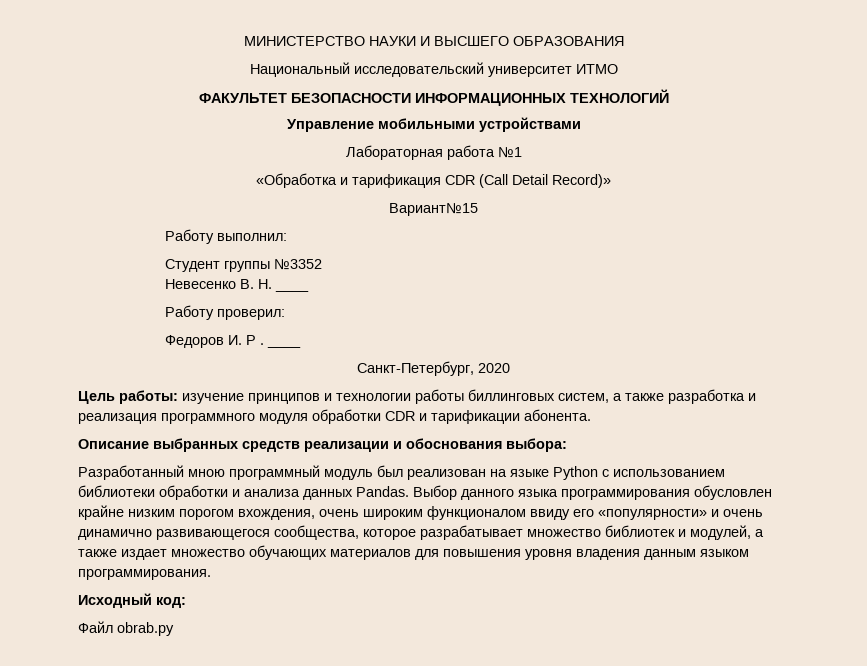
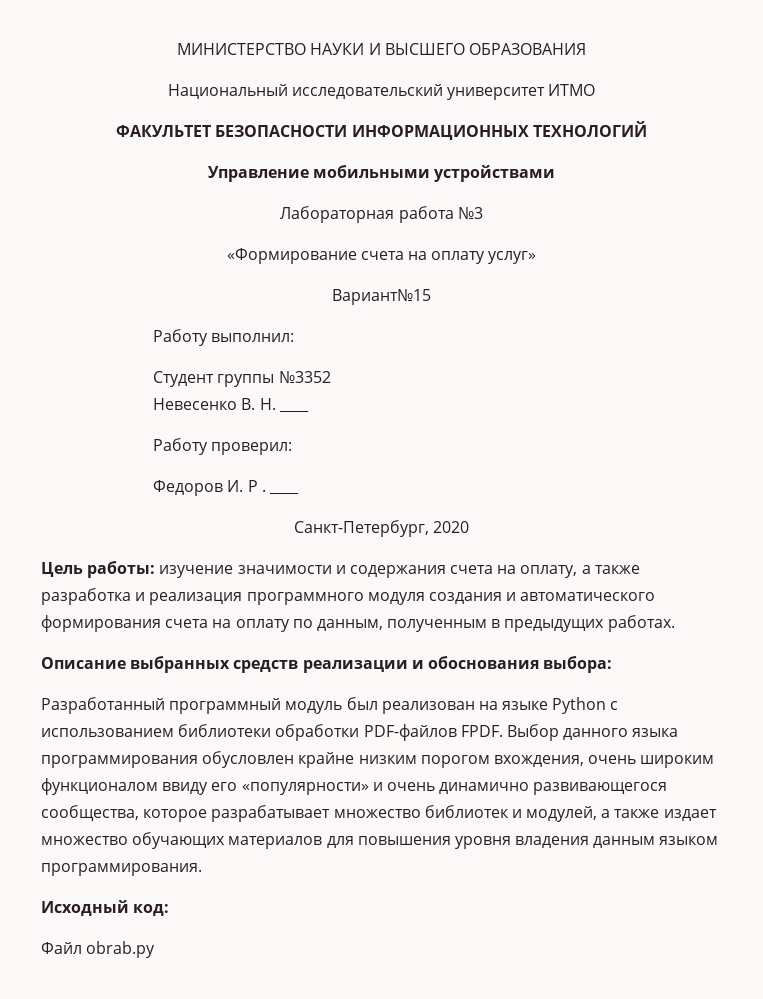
[497,147,522,158] [256,173,611,188] №1 // «Обработка и тарификация CDR (Call Detail Record)» -> [457,207,483,219] [226,248,537,264] №3 // «Формирование счета на оплату услуг»
[248,389,609,404] принципов и технологии работы биллинговых систем, -> [237,565,578,578] значимости и содержания счета на оплату,
[312,409,591,424] обработки CDR и тарификации абонента. -> [428,592,656,604] [41,615,675,632] создания и автоматического формирования счета на оплату по данным, полученным в предыдущих работах.
[188,469,225,477] мною -> (165, 705) none
[232,486,409,500] и анализа данных Pandas. -> [363,724,503,741] PDF-файлов FPDF.

